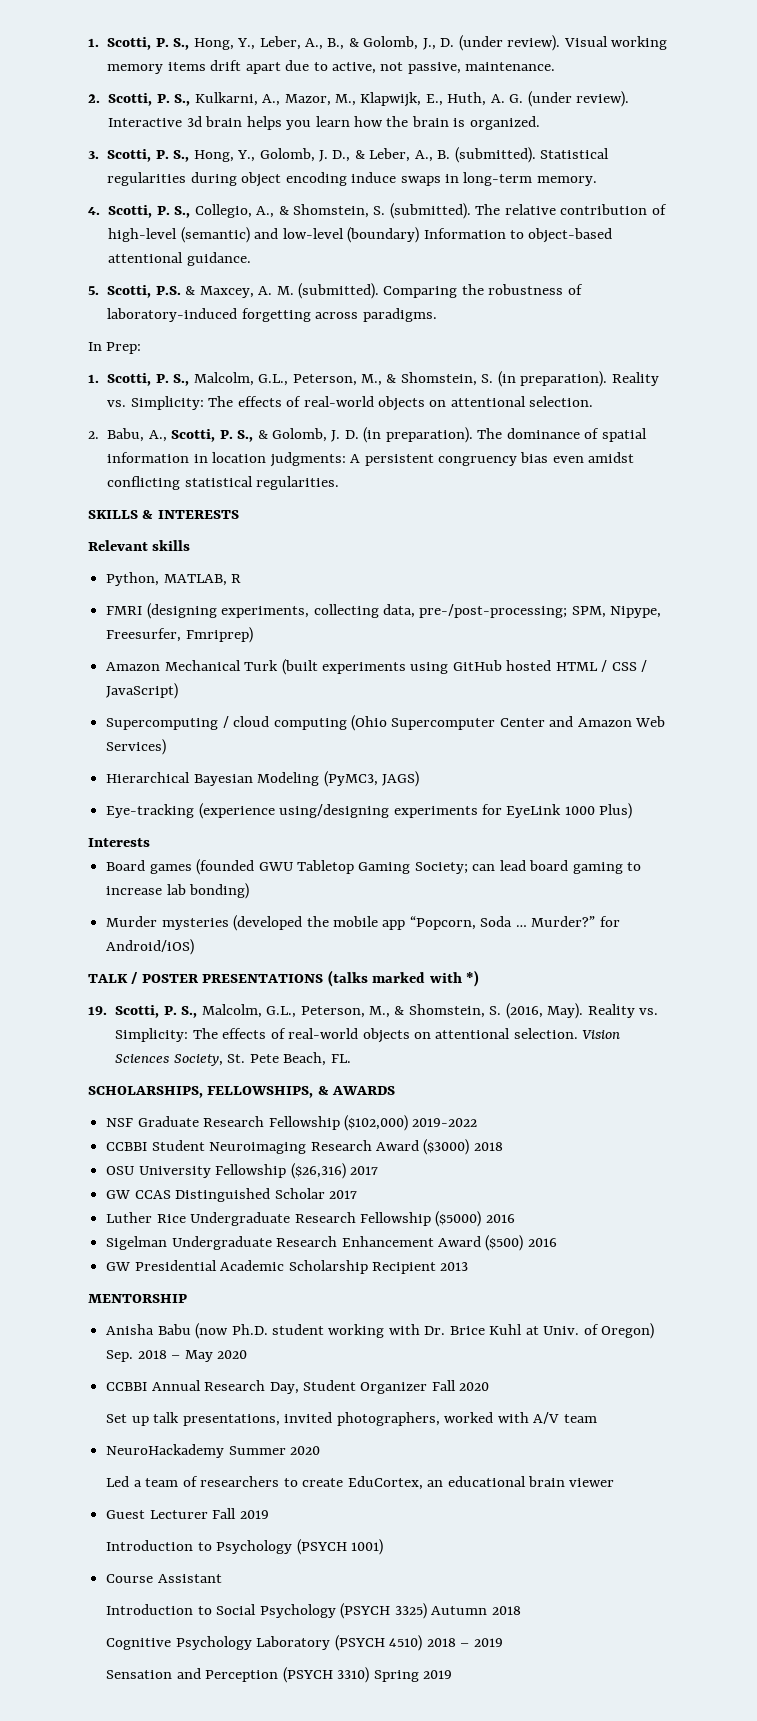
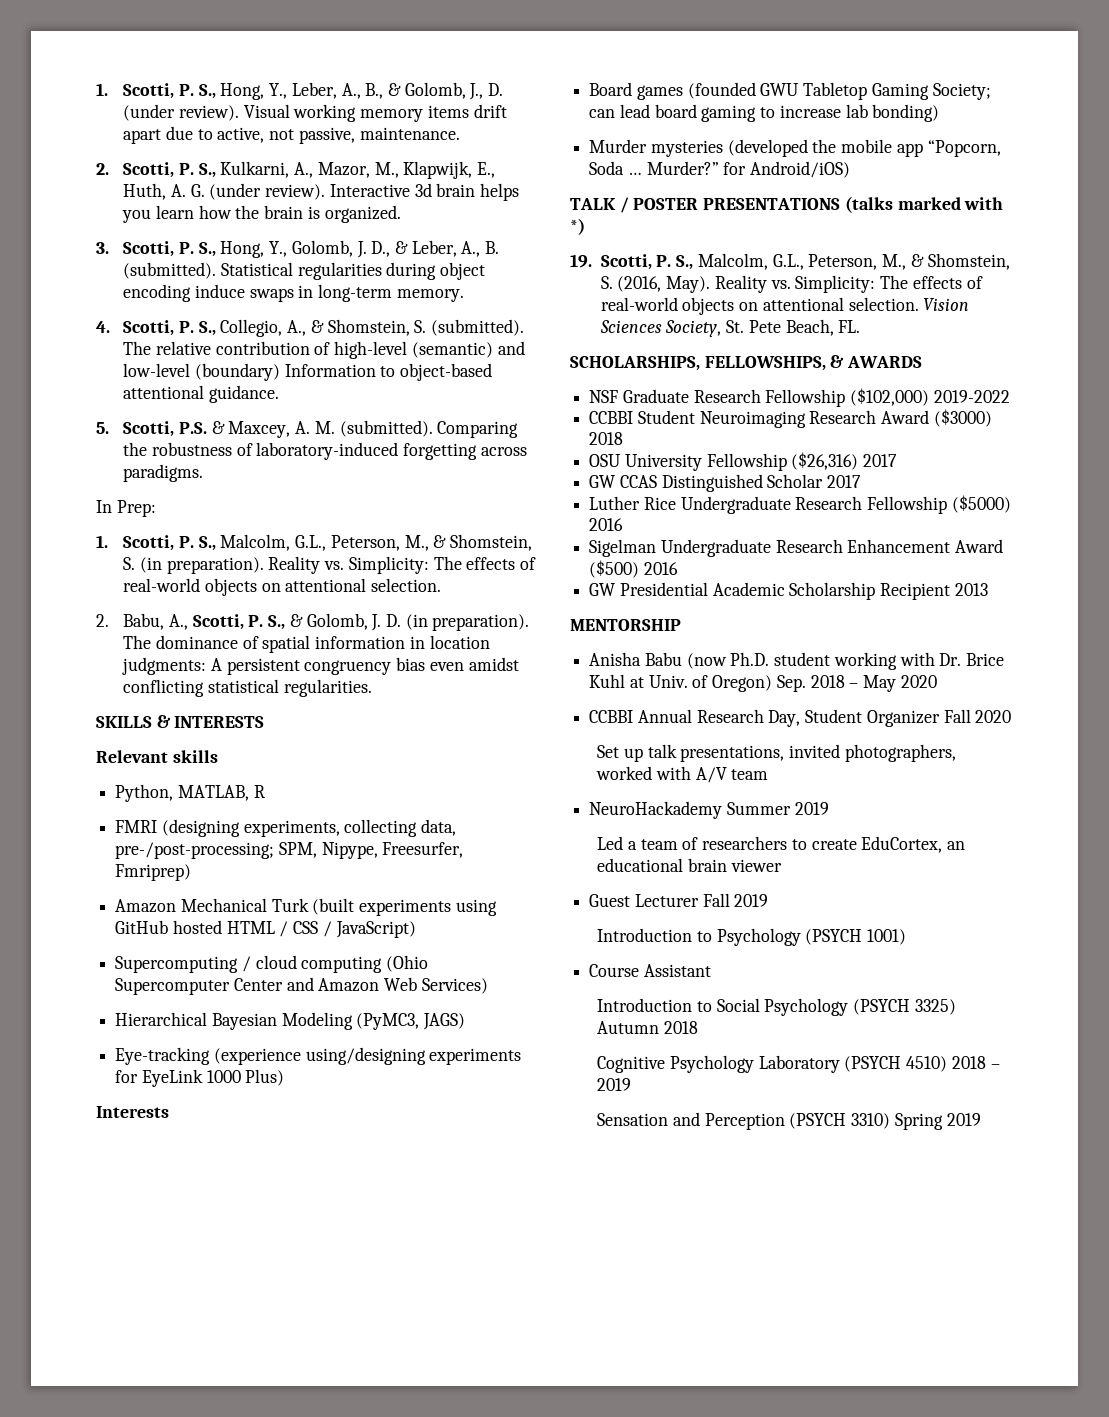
[290,1446,321,1455] 2020 -> [794,802,829,815] 2019

